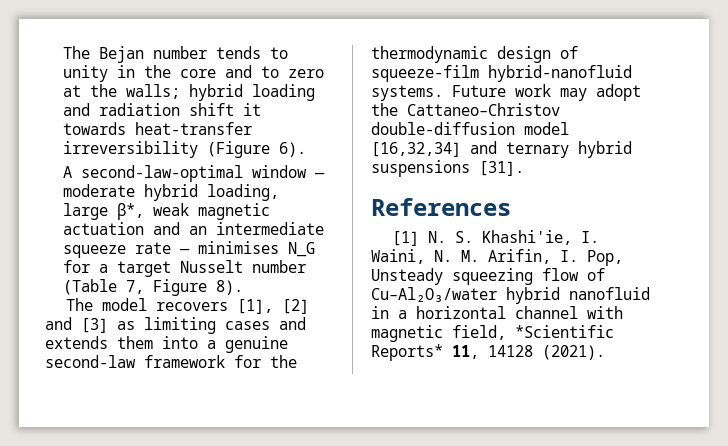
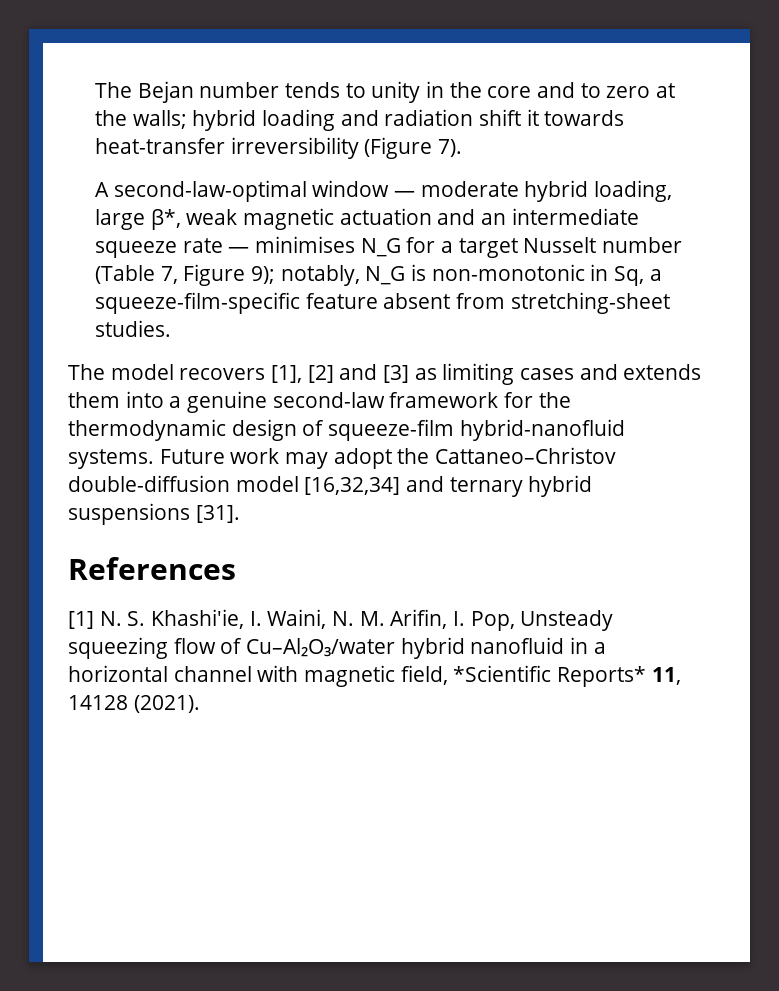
[278,142,306,157] 6). -> [437,139,462,157] 7).
[215,280,243,295] 8). -> [250,264,662,286] [94,292,670,314] [94,320,171,337] 9); notably, N_G is non-monotonic in Sq, a squeeze-film-specific feature absent from stretching-sheet studies.

